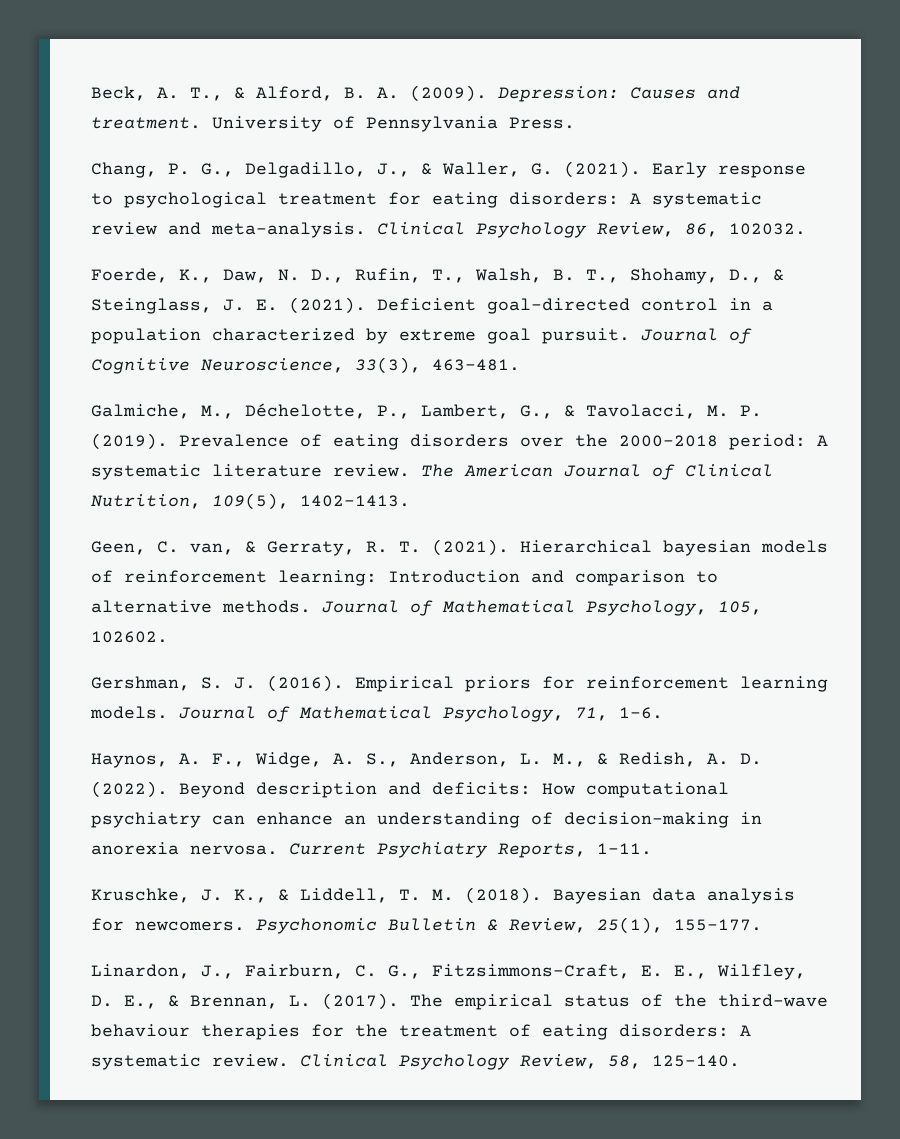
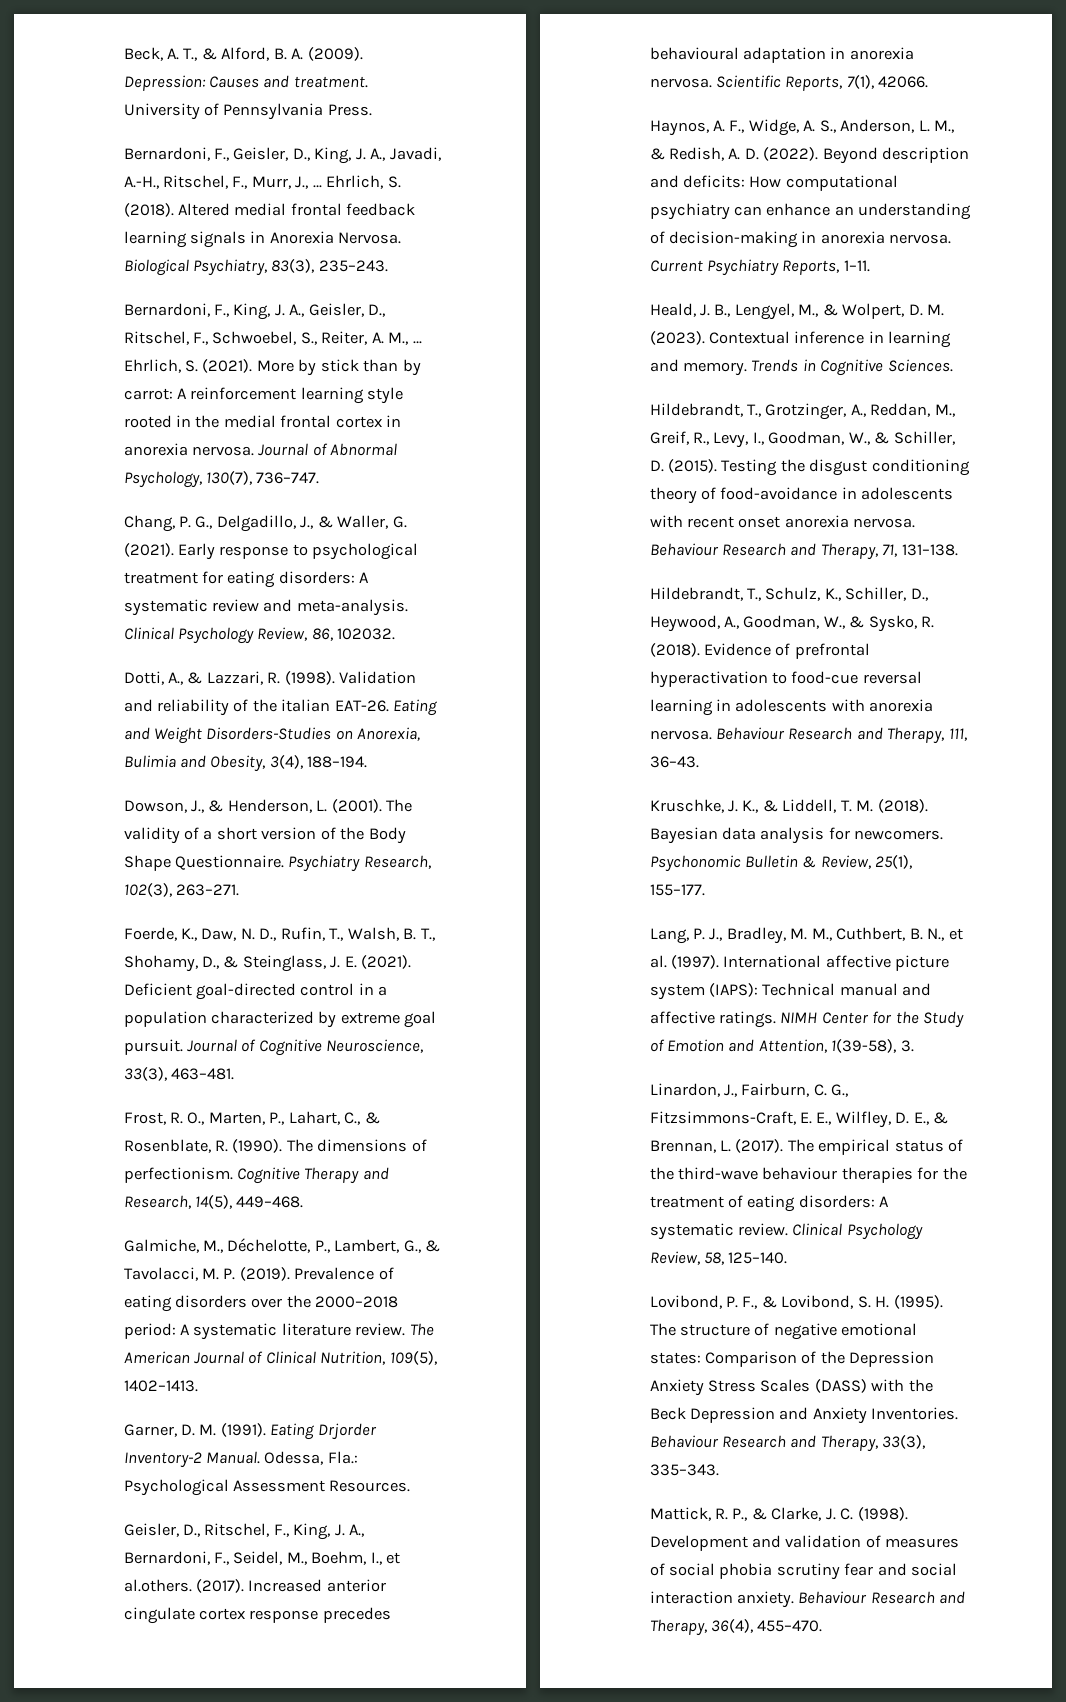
(575, 123) none -> [123,147,441,164] [123,175,401,189] [123,203,416,217] [123,231,402,248] [123,259,388,276] [123,303,386,320] [123,331,422,345] [123,359,421,376] [123,387,404,404] [123,415,402,428] [123,443,398,456] [123,471,320,488] // Bernardoni, F., Geisler, D., King, J. A., Javadi, A.-H., Ritschel, F., Murr, J., … Ehrlich, S. (2018). Altered medial frontal feedback learning signals in Anorexia Nervosa. Biological Psychiatry, 83(3), 235–243. // Bernardoni, F., King, J. A., Geisler, D., Ritschel, F., Schwoebel, S., Reiter, A. M., … Ehrlich, S. (2021). More by stick than by carrot: A reinforcement learning style rooted in the medial frontal cortex in anorexia nervosa. Journal of Abnormal Psychology, 130(7), 736–747.
(806, 229) none -> [123,671,417,685] [123,699,438,716] [123,727,421,744] [123,755,368,772] [123,799,413,813] [123,827,406,844] [123,855,431,872] [123,883,240,897] // Dotti, A., & Lazzari, R. (1998). Validation and reliability of the italian EAT-26. Eating and Weight Disorders-Studies on Anorexia, Bulimia and Obesity, 3(4), 188–194. // Dowson, J., & Henderson, L. (2001). The validity of a short version of the Body Shape Questionnaire. Psychiatry Research, 102(3), 263–271.
(520, 365) none -> [123,1111,380,1125] [123,1139,427,1153] [123,1167,389,1184] [123,1195,304,1209] // Frost, R. O., Marten, P., Lahart, C., & Rosenblate, R. (1990). The dimensions of perfectionism. Cognitive Therapy and Research, 14(5), 449–468.
[90,539,828,556] [90,570,718,586] [90,600,762,616] [90,631,168,643] [90,675,828,692] [89,706,663,722] Geen, C. van, & Gerraty, R. T. (2021). Hierarchical bayesian models of reinforcement learning: Introduction and comparison to alternative methods. Journal of Mathematical Psychology, 105, 102602. // Gershman, S. J. (2016). Empirical priors for reinforcement learning models. Journal of Mathematical Psychology, 71, 1–6. -> [123,1423,377,1440] [123,1451,358,1468] [123,1479,411,1496] [123,1523,365,1540] [123,1551,401,1565] [123,1579,386,1593] [123,1607,391,1624] [649,47,914,63] [649,75,929,91] Garner, D. M. (1991). Eating Drjorder Inventory-2 Manual. Odessa, Fla.: Psychological Assessment Resources. // Geisler, D., Ritschel, F., King, J. A., Bernardoni, F., Seidel, M., Boehm, I., et al.others. (2017). Increased anterior cingulate cortex response precedes behavioural adaptation in anorexia nervosa. Scientific Reports, 7(1), 42066.
(652, 849) none -> [649,303,945,320] [649,331,952,348] [649,359,953,376] [649,403,955,420] [649,431,955,448] [649,459,970,476] [649,487,954,504] [649,515,916,528] [649,543,958,560] [649,587,928,601] [649,615,935,632] [649,643,870,659] [649,671,922,688] [649,699,934,716] [649,727,967,744] [649,756,699,768] // Heald, J. B., Lengyel, M., & Wolpert, D. M. (2023). Contextual inference in learning and memory. Trends in Cognitive Sciences. // Hildebrandt, T., Grotzinger, A., Reddan, M., Greif, R., Levy, I., Goodman, W., & Schiller, D. (2015). Testing the disgust conditioning theory of food-avoidance in adolescents with recent onset anorexia nervosa. Behaviour Research and Therapy, 71, 131–138. // Hildebrandt, T., Schulz, K., Schiller, D., Heywood, A., Goodman, W., & Sysko, R. (2018). Evidence of prefrontal hyperactivation to food-cue reversal learning in adolescents with anorexia nervosa. Behaviour Research and Therapy, 111, 36–43.
(762, 925) none -> [649,927,963,944] [649,955,950,971] [649,983,932,1000] [649,1011,965,1028] [649,1039,914,1053] // Lang, P. J., Bradley, M. M., Cuthbert, B. N., et al. (1997). International affective picture system (IAPS): Technical manual and affective ratings. NIMH Center for the Study of Emotion and Attention, 1(39-58), 3.
(740, 1061) none -> [649,1295,943,1309] [649,1323,918,1340] [649,1351,935,1367] [649,1379,933,1396] [649,1407,959,1424] [649,1435,926,1452] [649,1464,719,1476] [649,1507,908,1521] [649,1535,960,1551] [649,1563,958,1580] [649,1591,966,1608] [649,1619,823,1636] // Lovibond, P. F., & Lovibond, S. H. (1995). The structure of negative emotional states: Comparison of the Depression Anxiety Stress Scales (DASS) with the Beck Depression and Anxiety Inventories. Behaviour Research and Therapy, 33(3), 335–343. // Mattick, R. P., & Clarke, J. C. (1998). Development and validation of measures of social phobia scrutiny fear and social interaction anxiety. Behaviour Research and Therapy, 36(4), 455–470.

